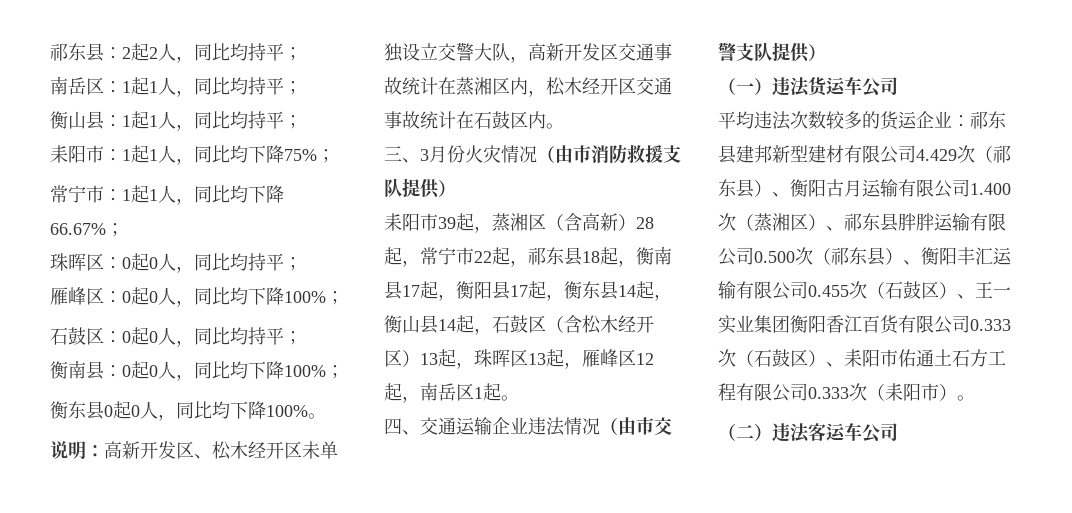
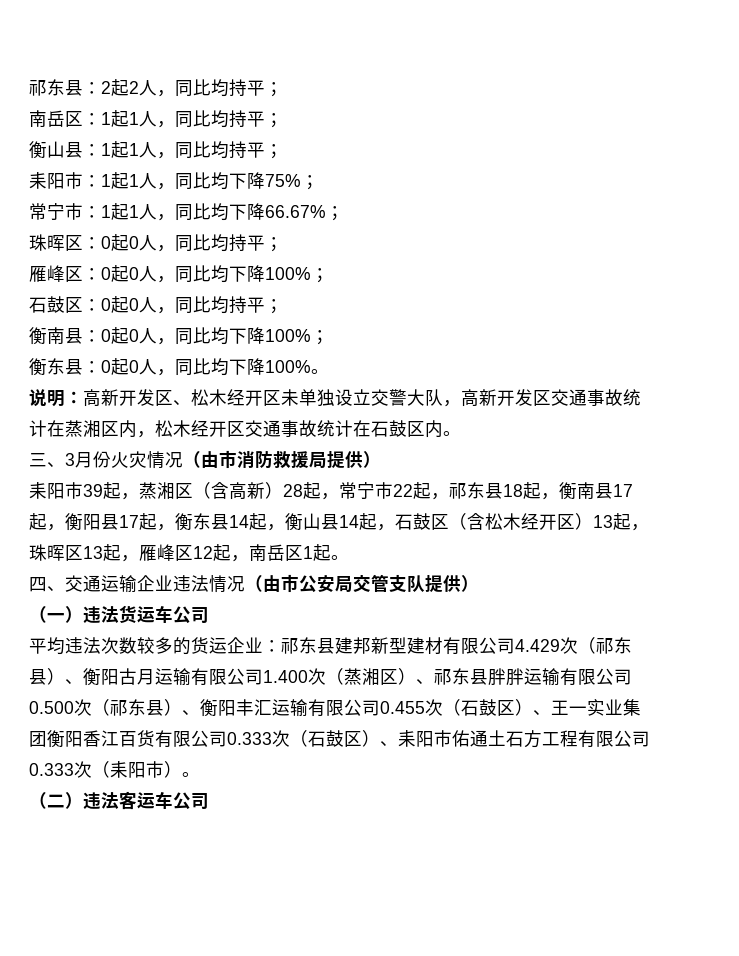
(104, 410) none -> [83,361,101,373] ：
[663,145,681,163] [384,178,402,197] 支队 -> [309,452,327,468] 局
[654,417,672,435] [718,42,736,61] 交警 -> [299,574,389,593] 公安局交管

